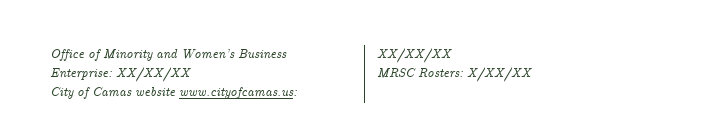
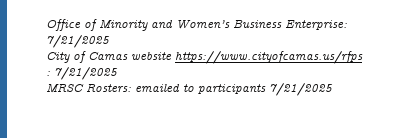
[116,67,191,82] XX/XX/XX -> [46,35,110,48] 7/21/2025
[179,87,297,99] [377,48,452,63] www.cityofcamas.us: XX/XX/XX -> [175,51,363,64] [46,67,118,80] https://www.cityofcamas.us/rfps : 7/21/2025
[467,67,532,82] X/XX/XX -> [135,83,333,96] emailed to participants 7/21/2025

